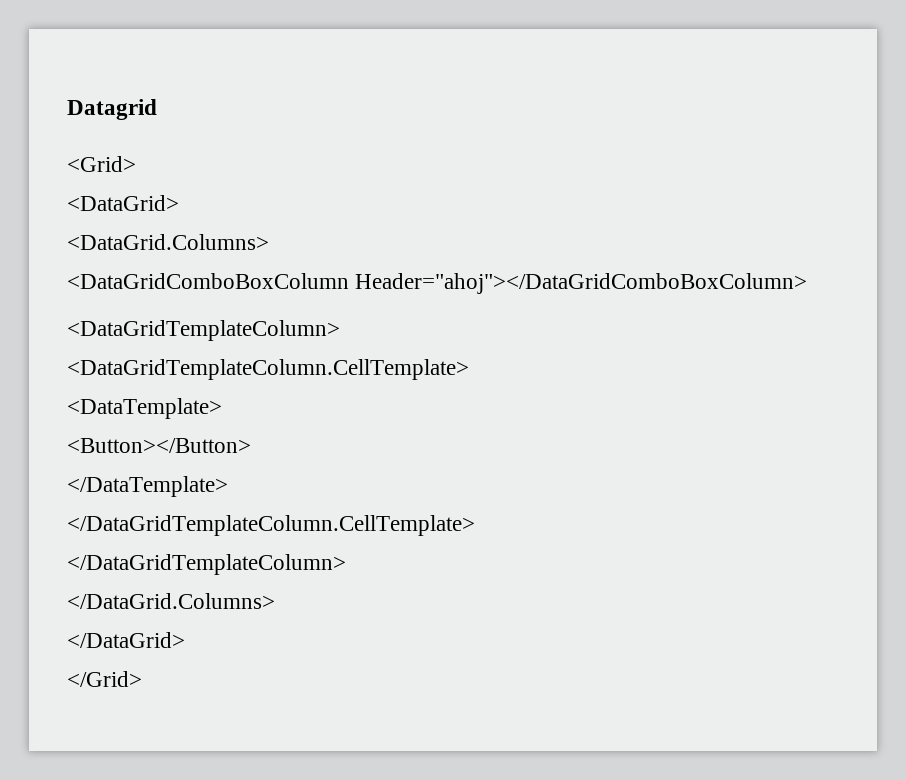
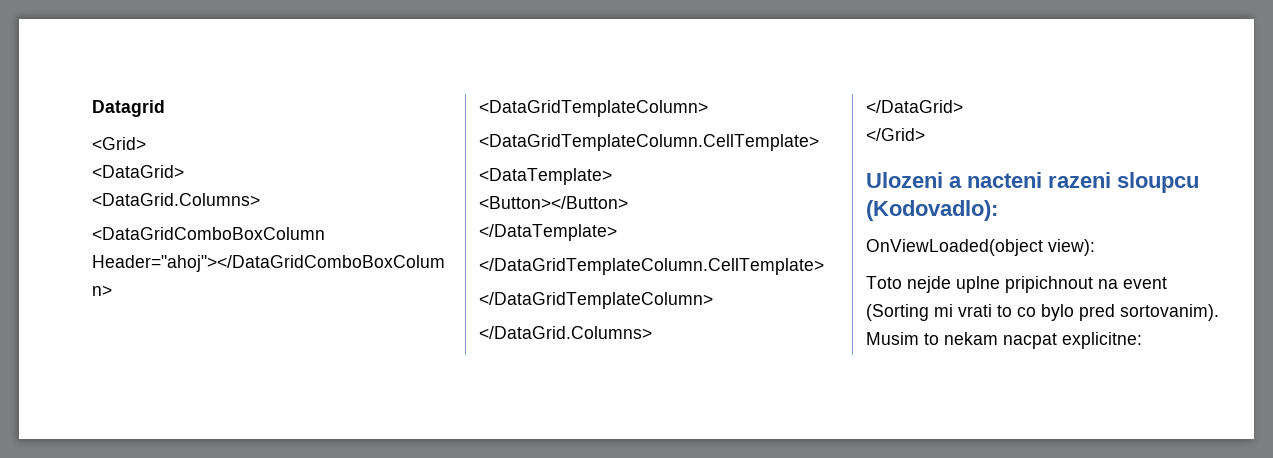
(142, 679) none -> [866,172,1199,193] [866,200,998,221] [866,239,1095,256] [866,276,1167,293] [866,304,1219,321] [866,332,1142,349] // Ulozeni a nacteni razeni sloupcu (Kodovadlo): // OnViewLoaded(object view): // Toto nejde uplne pripichnout na event (Sorting mi vrati to co bylo pred sortovanim). Musim to nekam nacpat explicitne:

